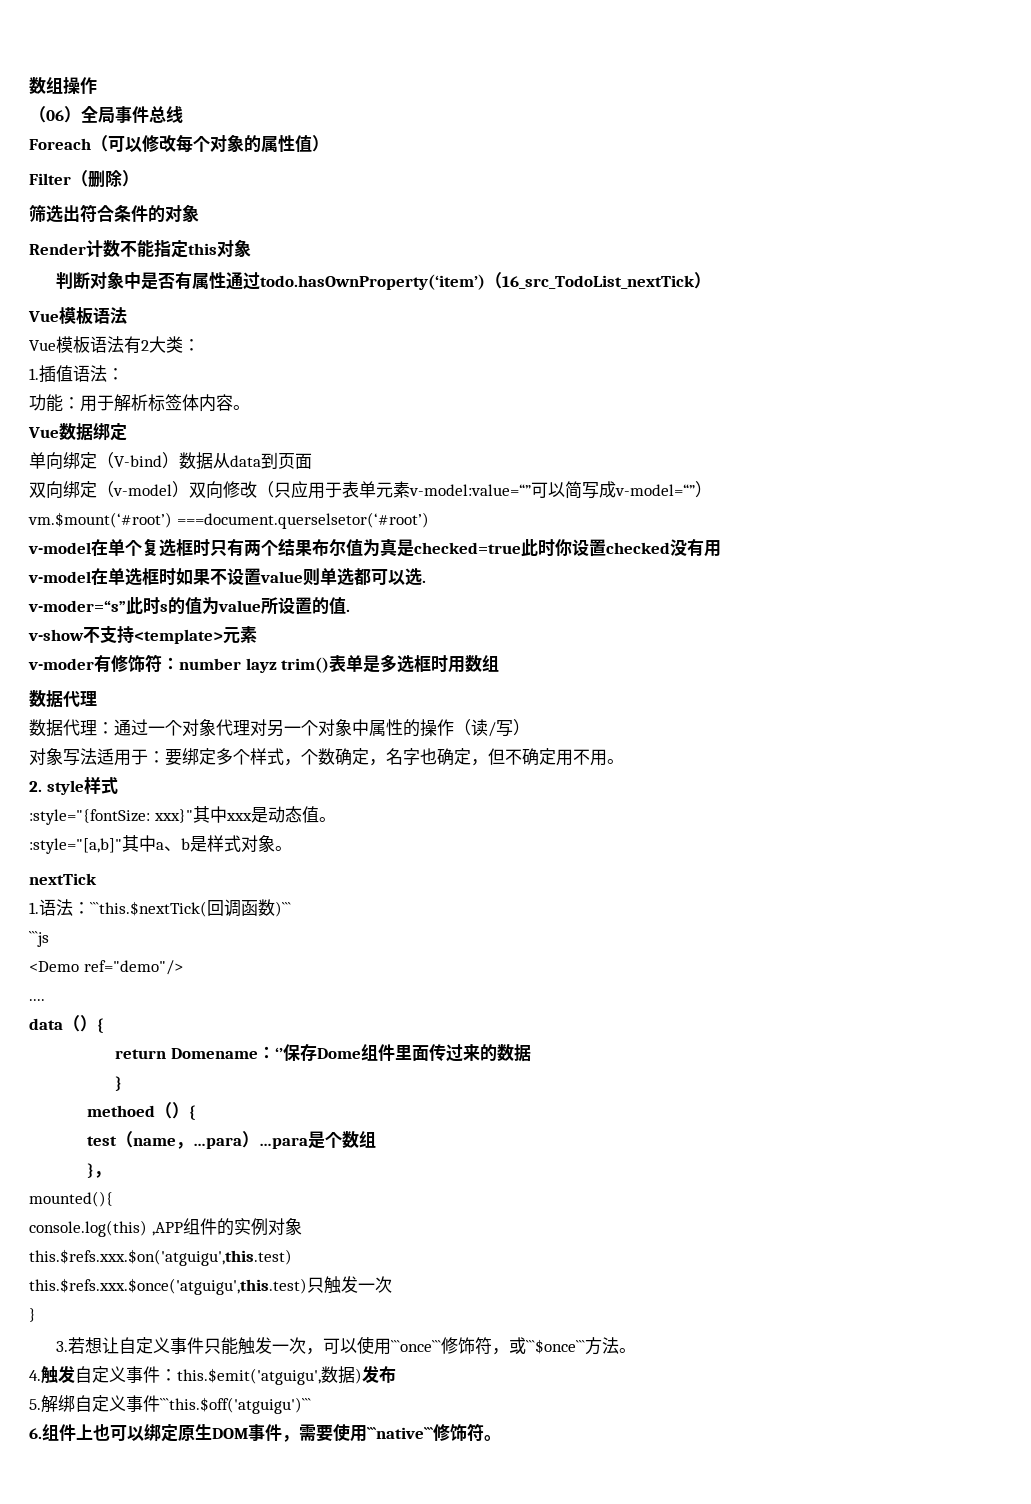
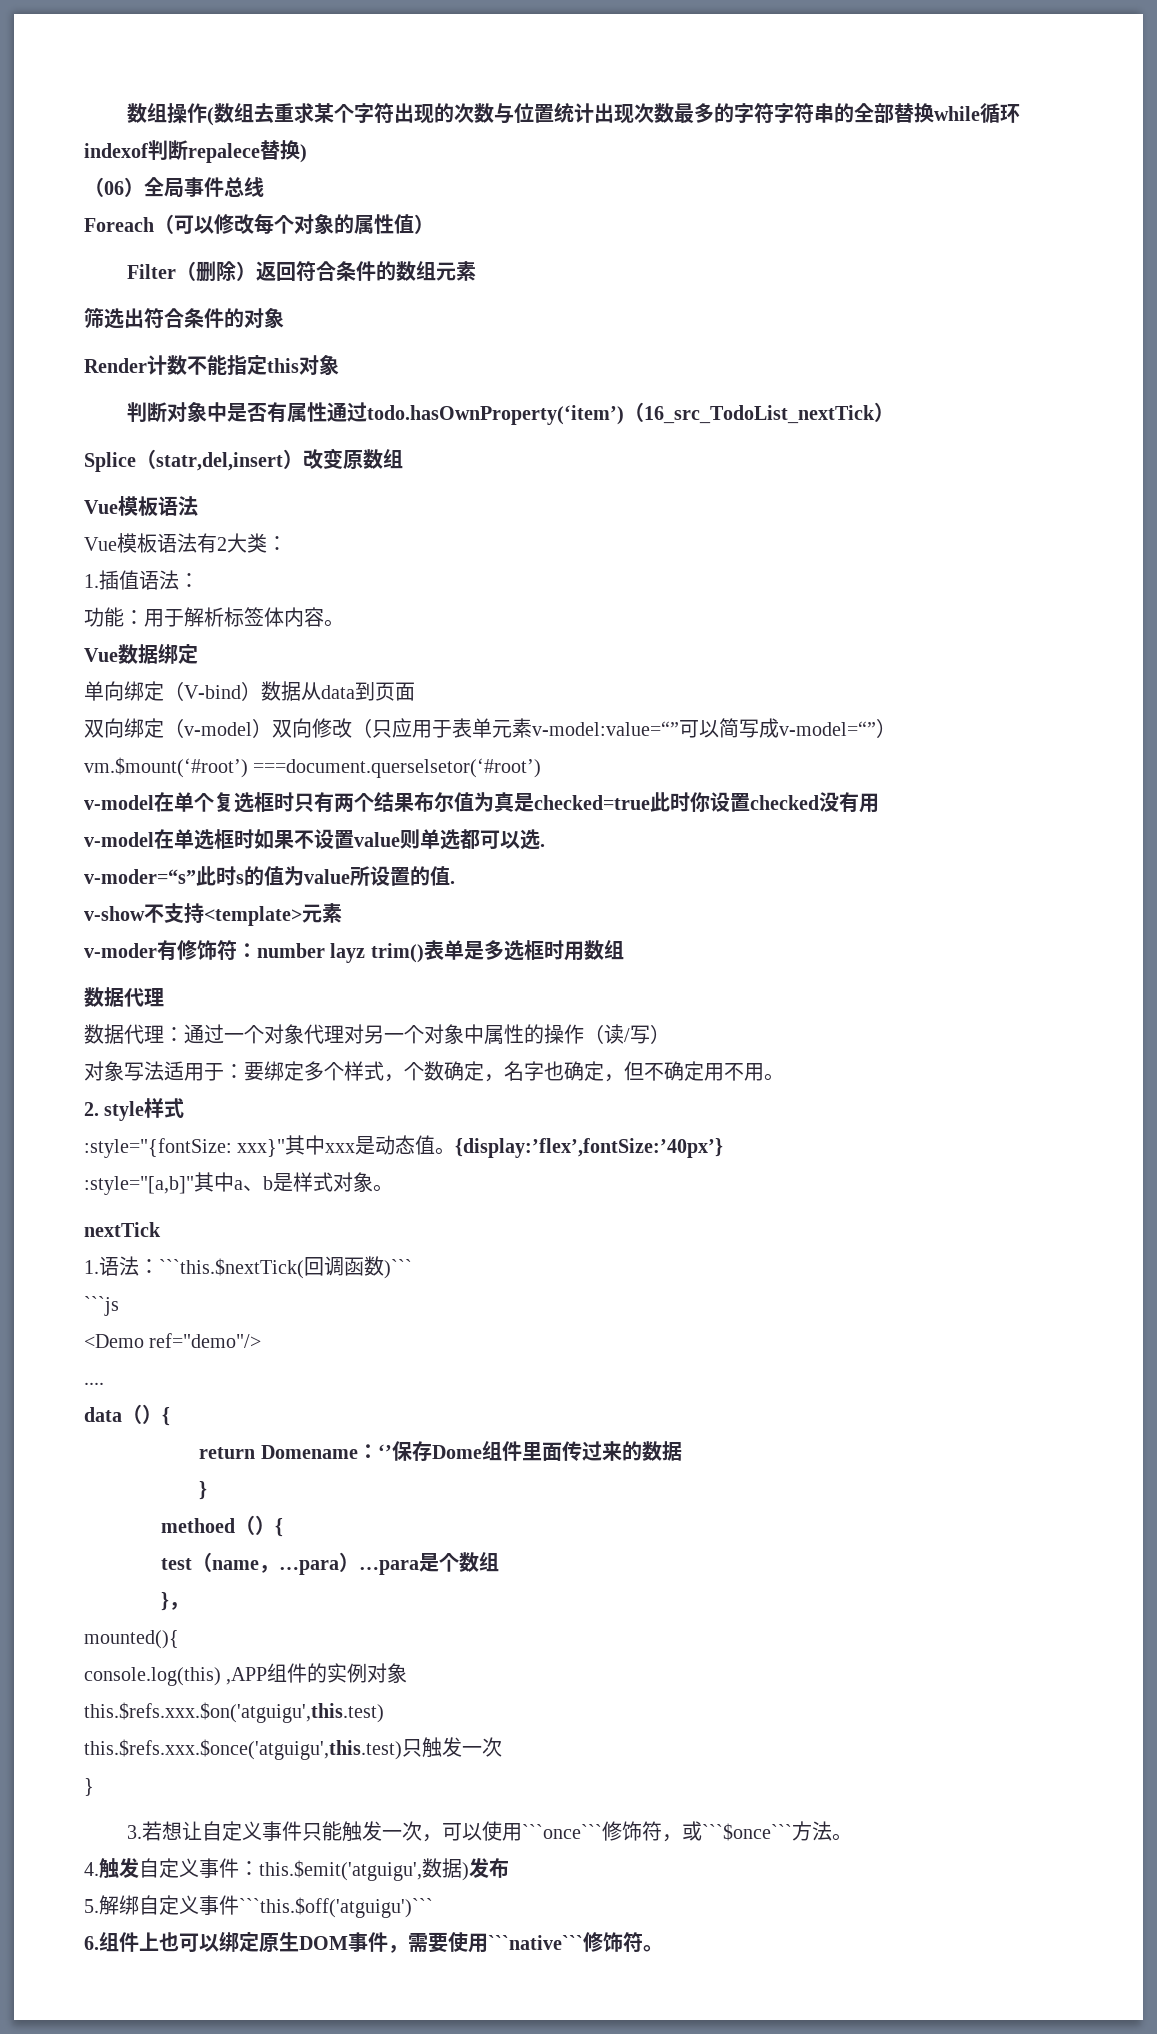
(97, 85) none -> [207,102,1021,126] [84,140,307,163] (数组去重求某个字符出现的次数与位置统计出现次数最多的字符字符串的全部替换while循环indexof判断repalece替换)
(139, 178) none -> [256,261,477,281] 返回符合条件的数组元素
(711, 280) none -> [84,448,403,472] // Splice（statr,del,insert）改变原数组
(336, 819) none -> [455,1138,724,1158] {display:’flex’,fontSize:’40px’}

